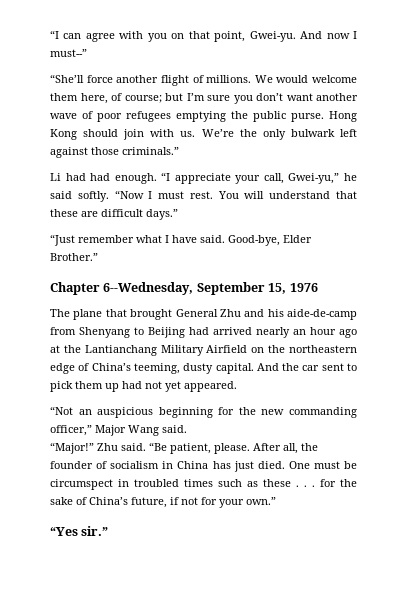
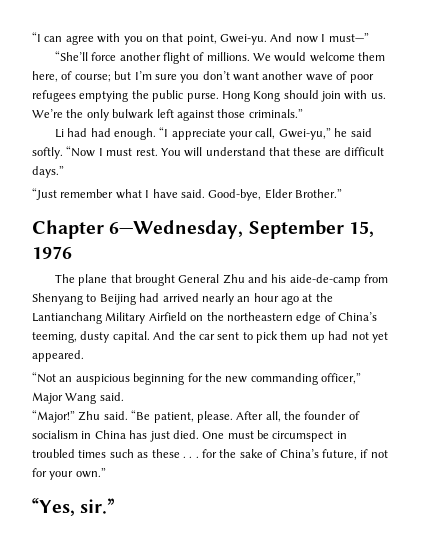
[50,49,87,57] must--” -> [328,33,369,42] must—”
[103,282,194,295] 6--Wednesday, -> [109,220,244,239] 6—Wednesday,
[50,527,78,536] “Yes -> [32,498,75,516] “Yes,

